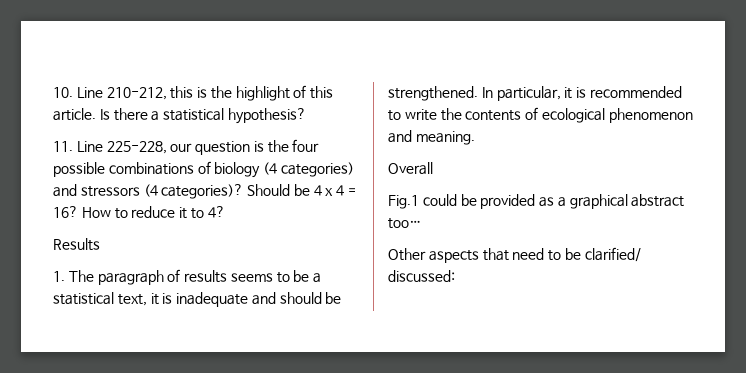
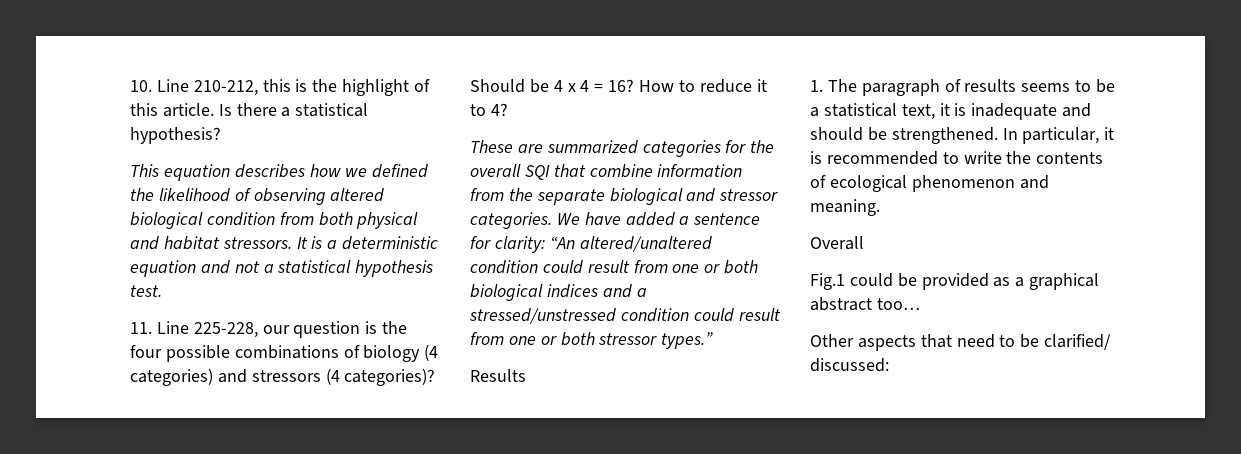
(306, 116) none -> [130,164,429,181] [130,188,385,205] [130,212,419,229] [130,236,439,250] [130,260,434,277] [130,285,162,297] // This equation describes how we defined the likelihood of observing altered biological condition from both physical and habitat stressors. It is a deterministic equation and not a statistical hypothesis test.
(225, 212) none -> [470,140,775,157] [470,164,743,180] [470,188,779,205] [470,212,761,229] [470,236,712,253] [470,260,759,274] [470,284,647,301] [469,308,781,324] [470,332,714,349] // These are summarized categories for the overall SQI that combine information from the separate biological and stressor categories. We have added a sentence for clarity: “An altered/unaltered condition could result from one or both biological indices and a stressed/unstressed condition could result from one or both stressor types.”

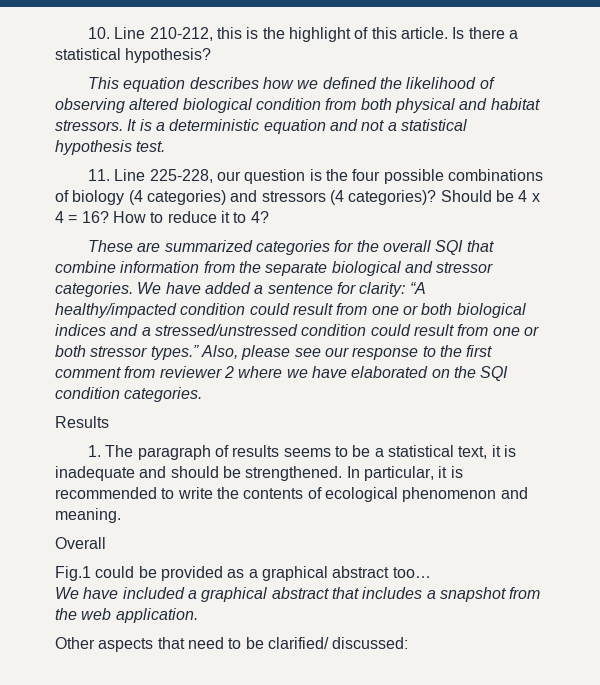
[549,236,712,252] “An altered/unaltered -> [409,282,426,294] [55,303,177,318] “A healthy/impacted
(714, 340) none -> [200,345,493,360] [55,366,509,381] [55,387,203,402] Also, please see our response to the first comment from reviewer 2 where we have elaborated on the SQI condition categories.
(920, 304) none -> [55,587,541,602] [55,608,198,623] // We have included a graphical abstract that includes a snapshot from the web application.

